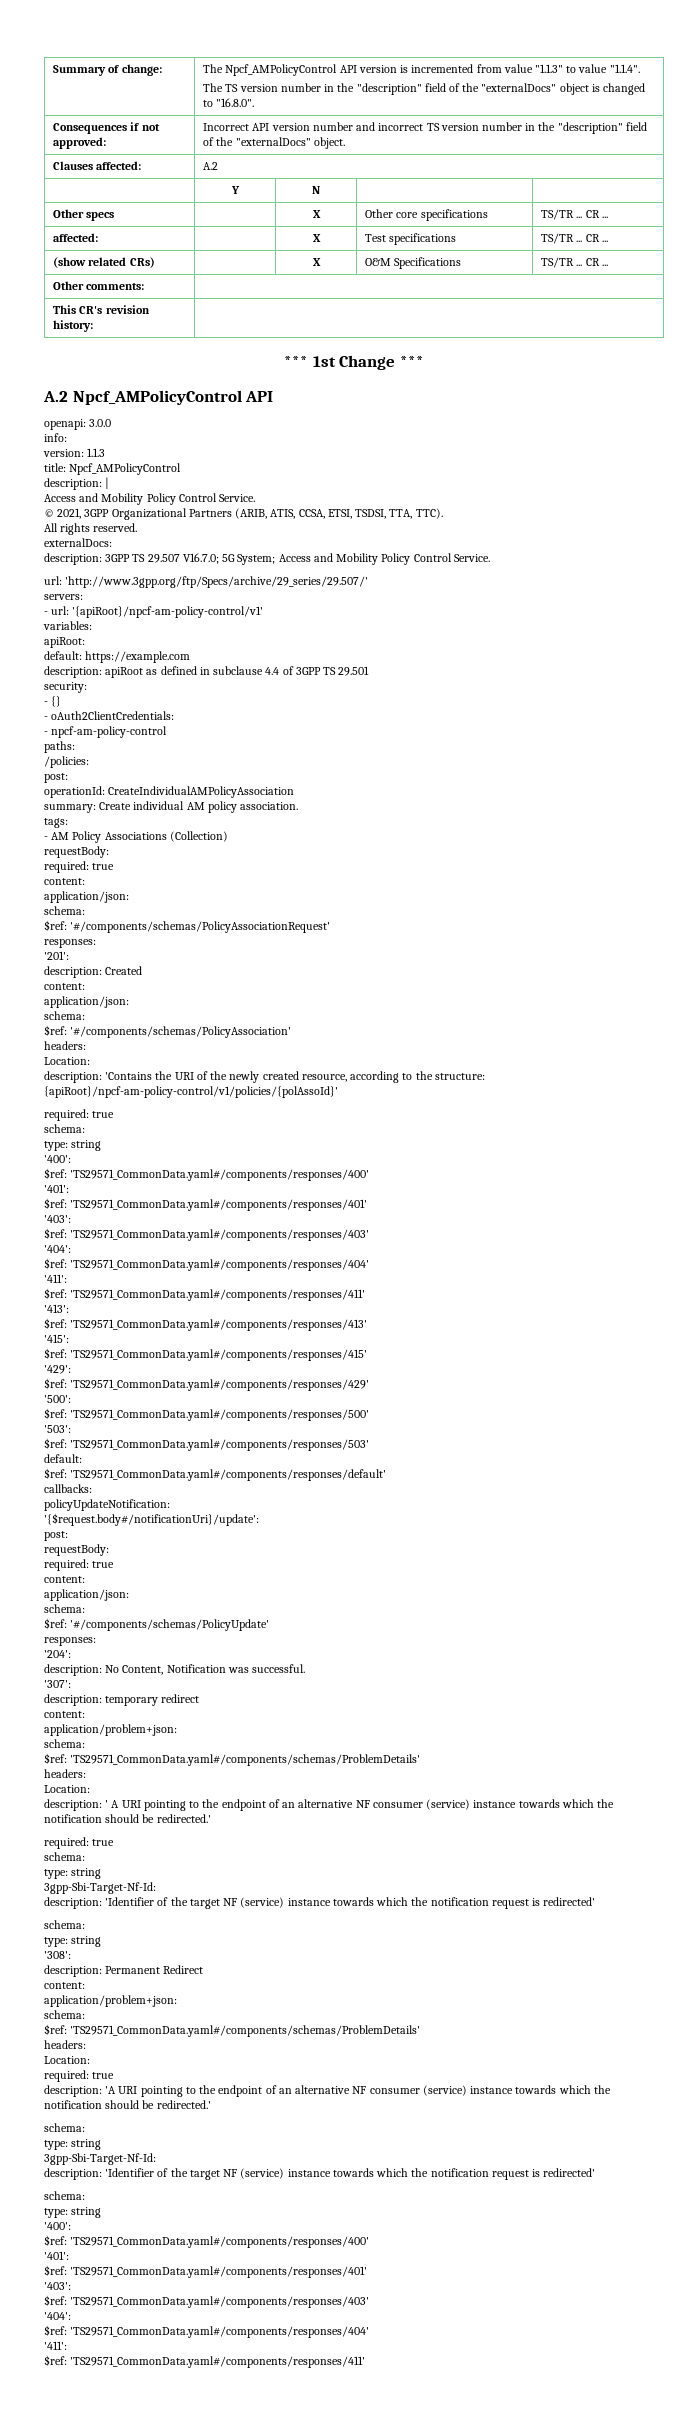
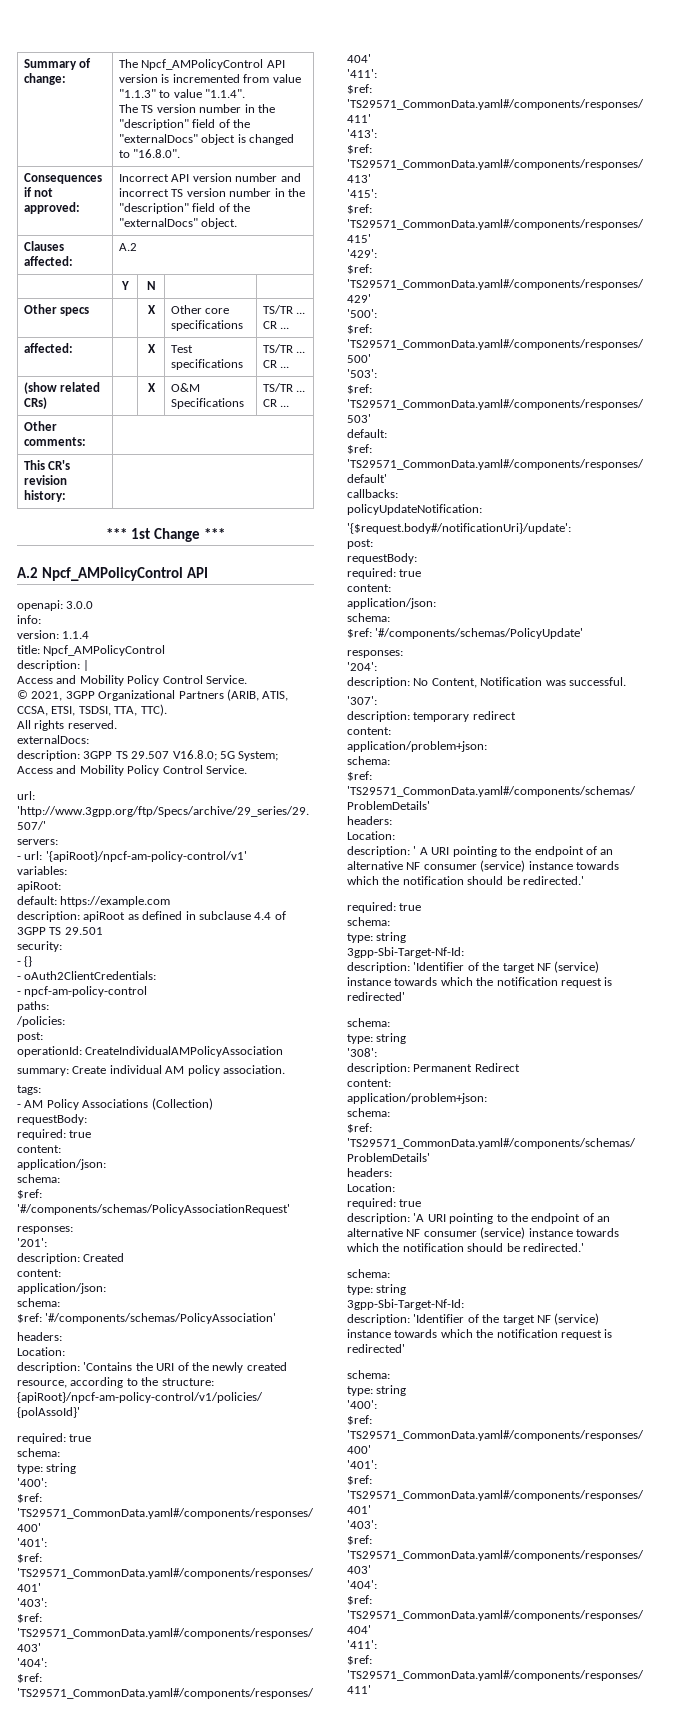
[87,448,106,457] 1.1.3 -> [62,631,90,639] 1.1.4
[182,553,219,564] V16.7.0; -> [172,750,217,761] V16.8.0;

